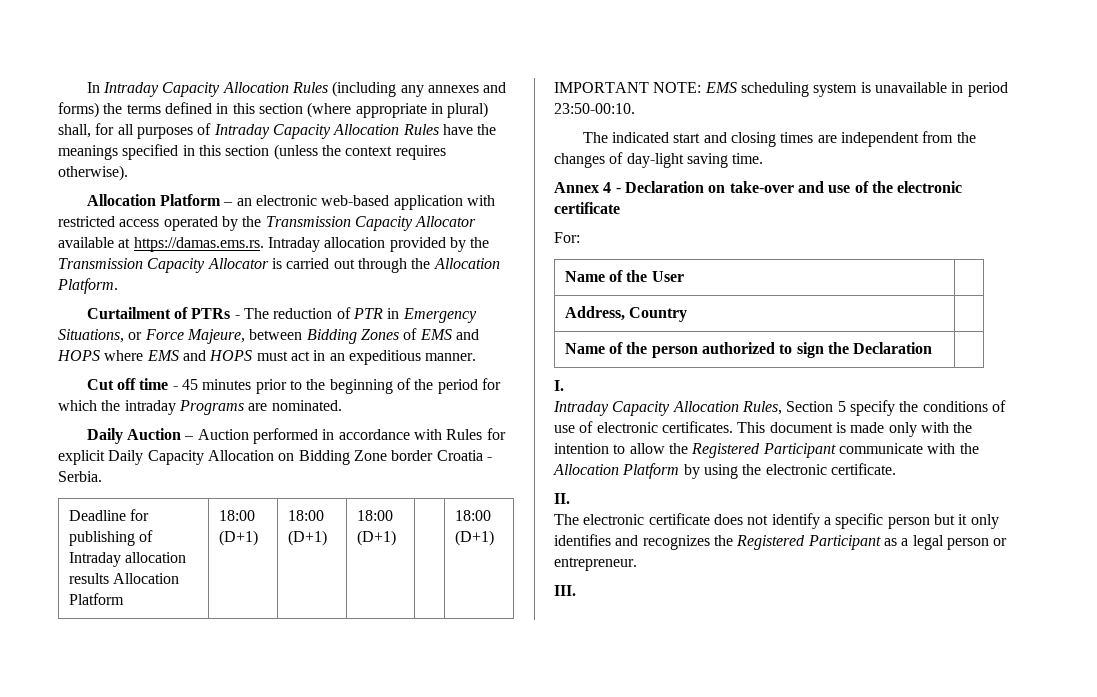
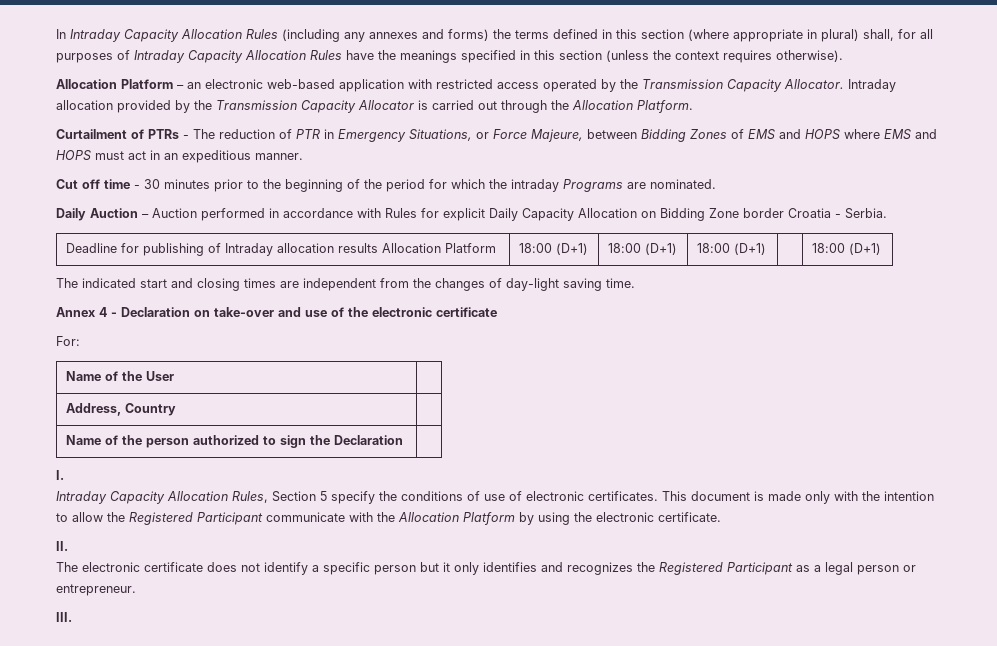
[415,216,477,227] [58,237,264,252] Allocator available at https://damas.ems.rs. -> [784,79,844,89] Allocator.
[182,379,199,390] 45 -> [144,179,160,189] 30
[554,82,1008,97] [554,103,635,114] // IMPORTANT NOTE: EMS scheduling system is unavailable in period 23:50-00:10. -> (881, 249) none

